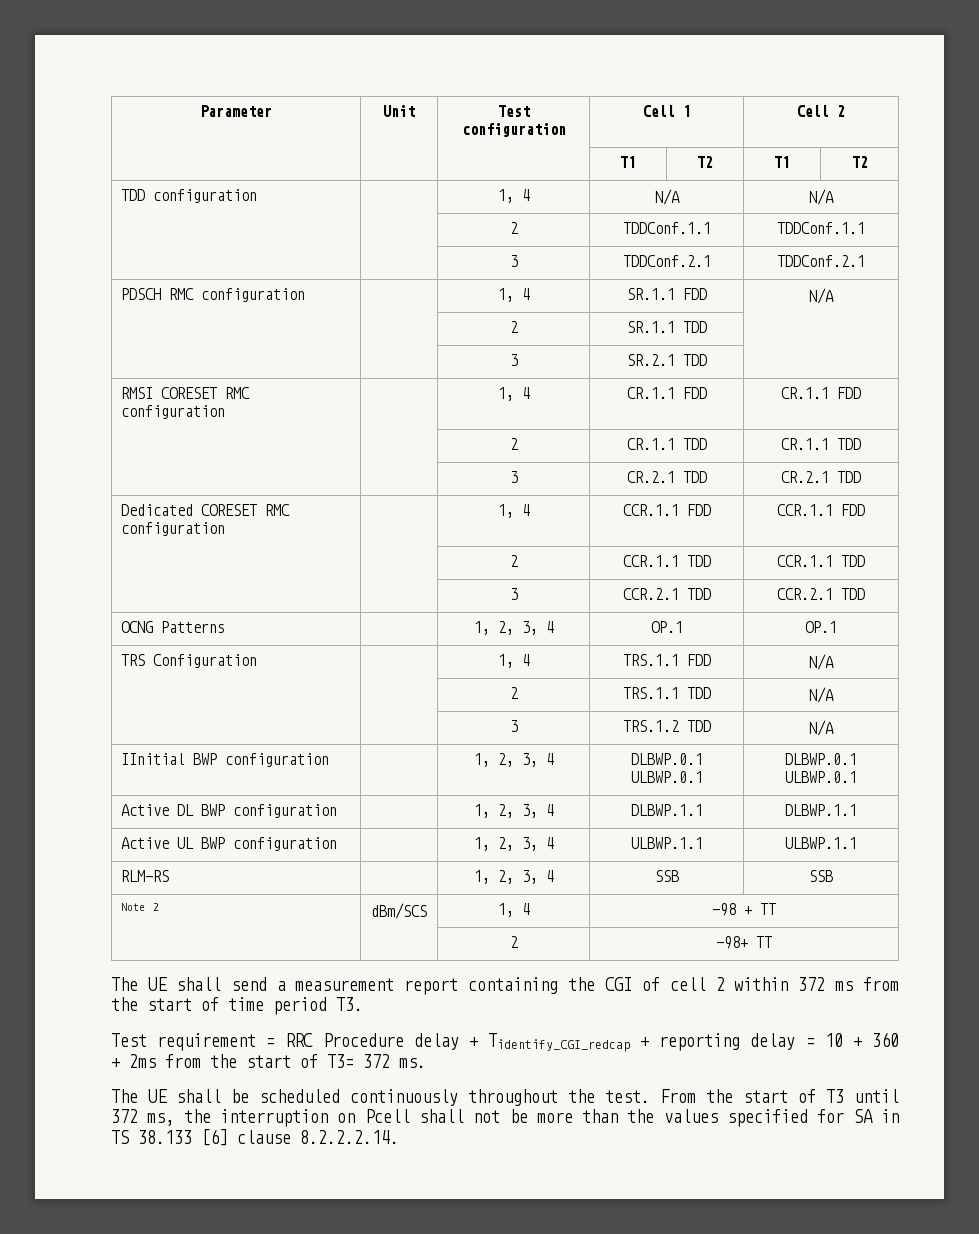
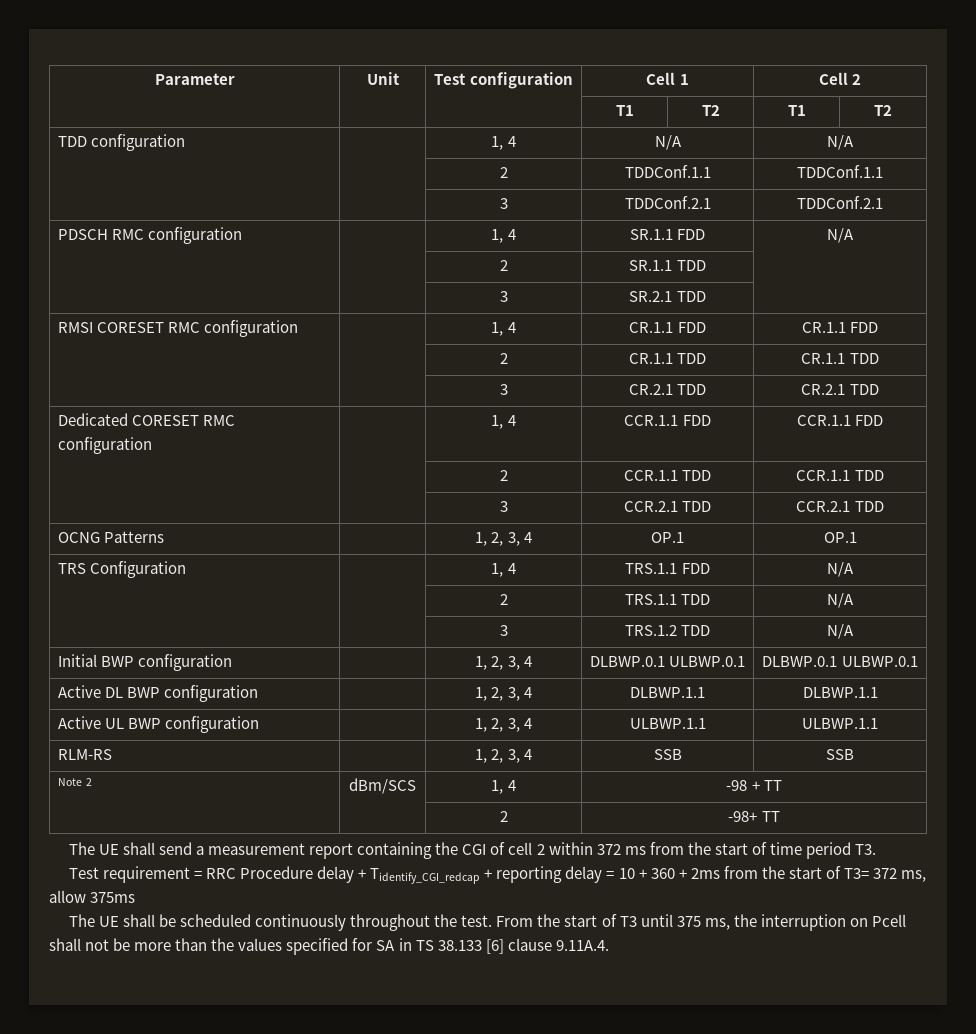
[120,753,185,765] IInitial -> [57,654,97,667] Initial
[399,1058,426,1068] ms. -> [901,870,927,882] [49,890,136,903] ms, allow 375ms
[111,1109,138,1123] 372 -> [676,916,701,927] 375
[300,1130,399,1144] 8.2.2.2.14. -> [555,940,609,951] 9.11A.4.

